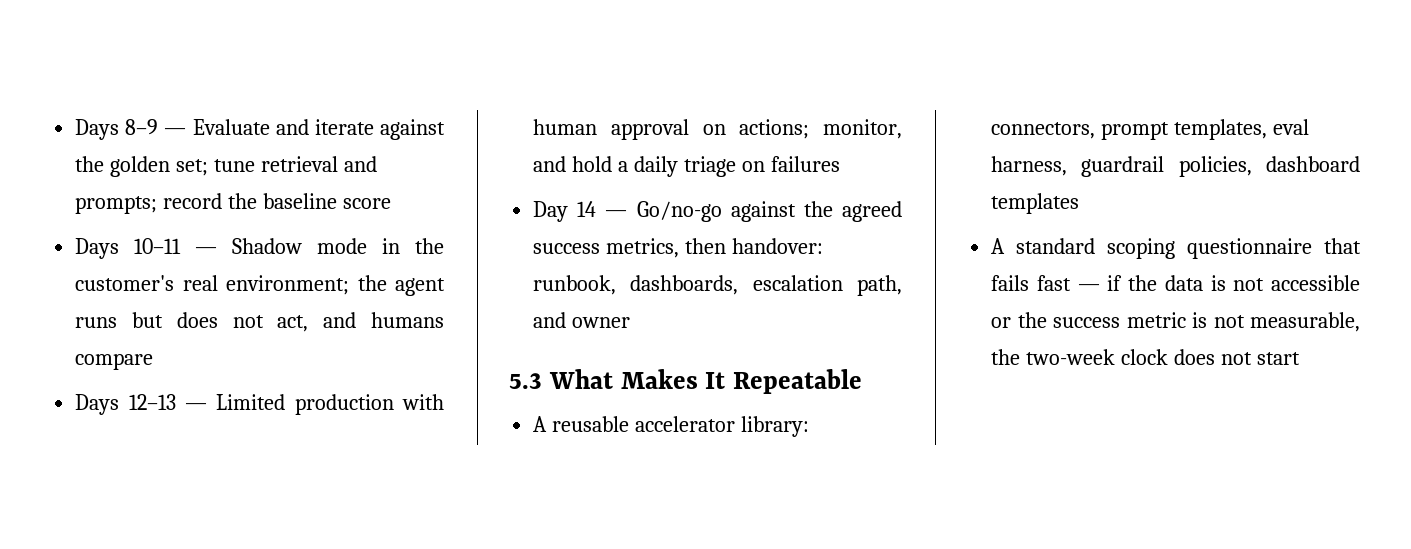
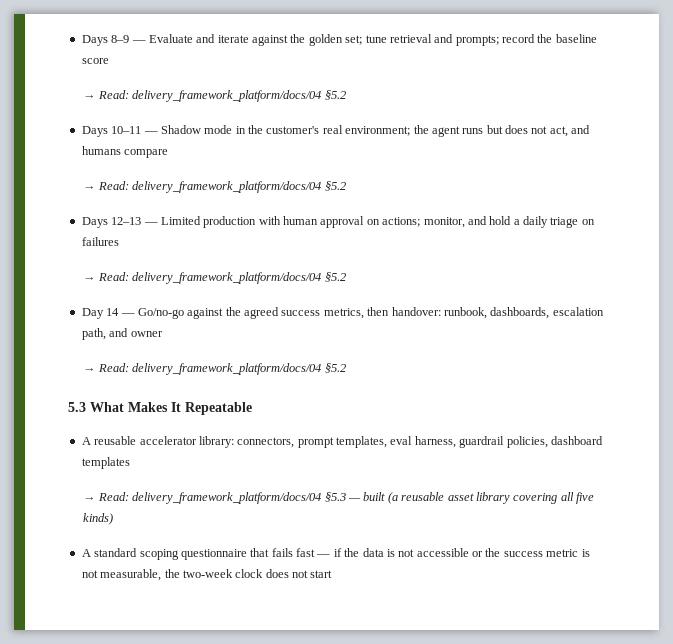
(391, 203) none -> [82,90,346,102] // → Read: delivery_framework_platform/docs/04 §5.2
(154, 361) none -> [82,181,346,193] // → Read: delivery_framework_platform/docs/04 §5.2
(840, 164) none -> [82,272,346,284] // → Read: delivery_framework_platform/docs/04 §5.2
(631, 322) none -> [82,363,346,375] // → Read: delivery_framework_platform/docs/04 §5.2
(1080, 203) none -> [82,492,595,504] [82,513,113,525] // → Read: delivery_framework_platform/docs/04 §5.3 — built (a reusable asset library covering all five kinds)

